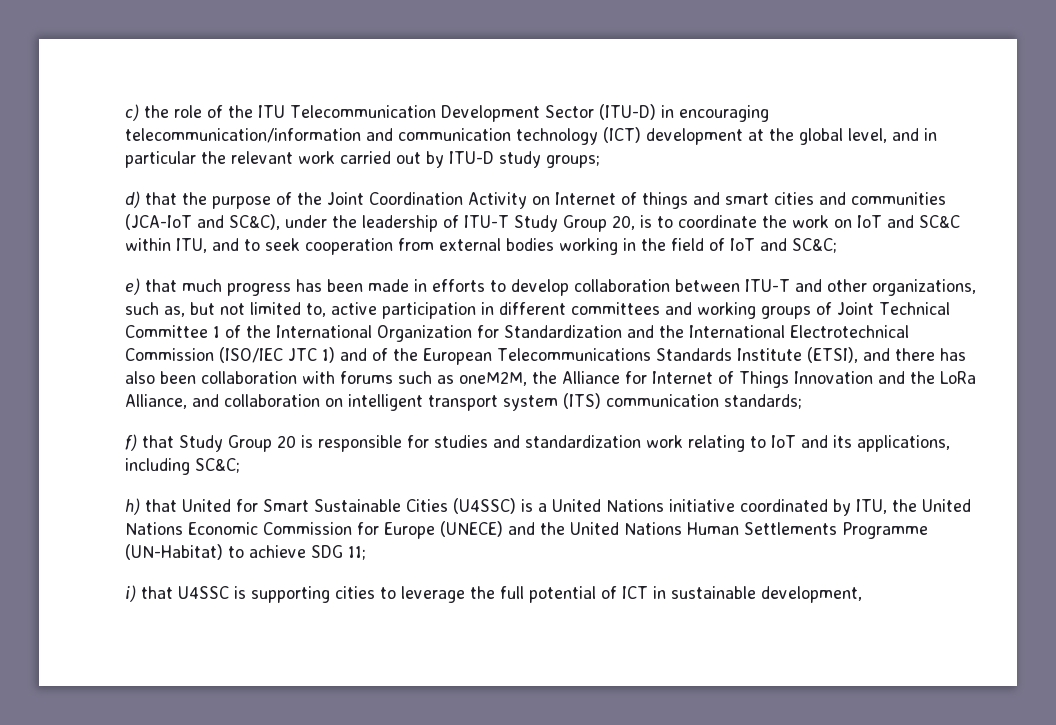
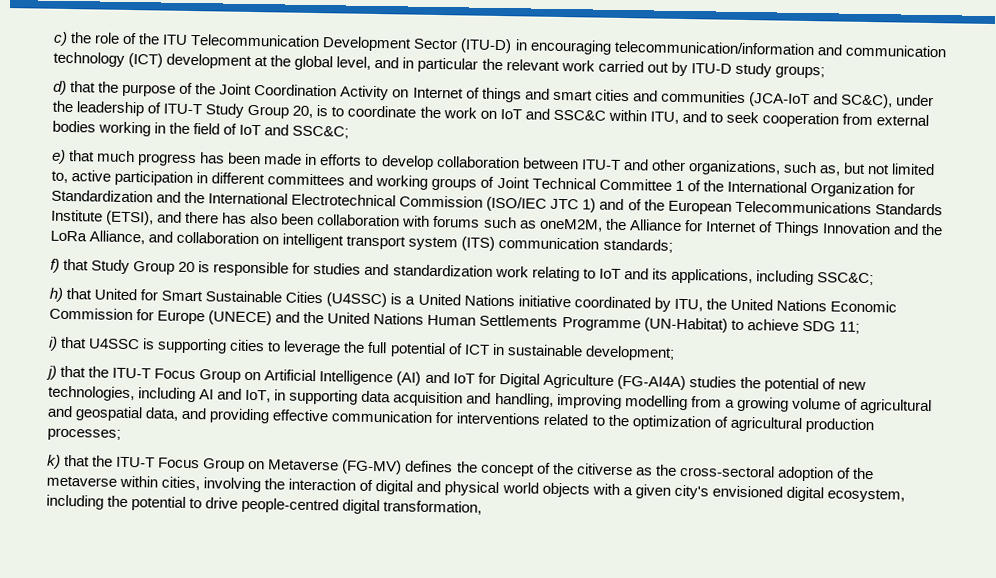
[919,215,960,228] SC&C -> [552,109,606,121] SSC&C
[792,238,837,253] SC&C; -> [292,125,350,139] SSC&C;
[195,458,240,473] SC&C; -> [816,272,874,286] SSC&C;
[761,586,862,603] development, -> [584,345,675,361] [46,365,866,393] [48,385,932,415] [47,405,874,434] [47,427,121,441] [47,454,874,482] [46,475,905,503] [46,494,483,515] development; // j) that the ITU-T Focus Group on Artificial Intelligence (AI) and IoT for Digital Agriculture (FG-AI4A) studies the potential of new technologies, including AI and IoT, in supporting data acquisition and handling, improving modelling from a growing volume of agricultural and geospatial data, and providing effective communication for interventions related to the optimization of agricultural production processes; // k) that the ITU-T Focus Group on Metaverse (FG-MV) defines the concept of the citiverse as the cross-sectoral adoption of the metaverse within cities, involving the interaction of digital and physical world objects with a given city's envisioned digital ecosystem, including the potential to drive people-centred digital transformation,

